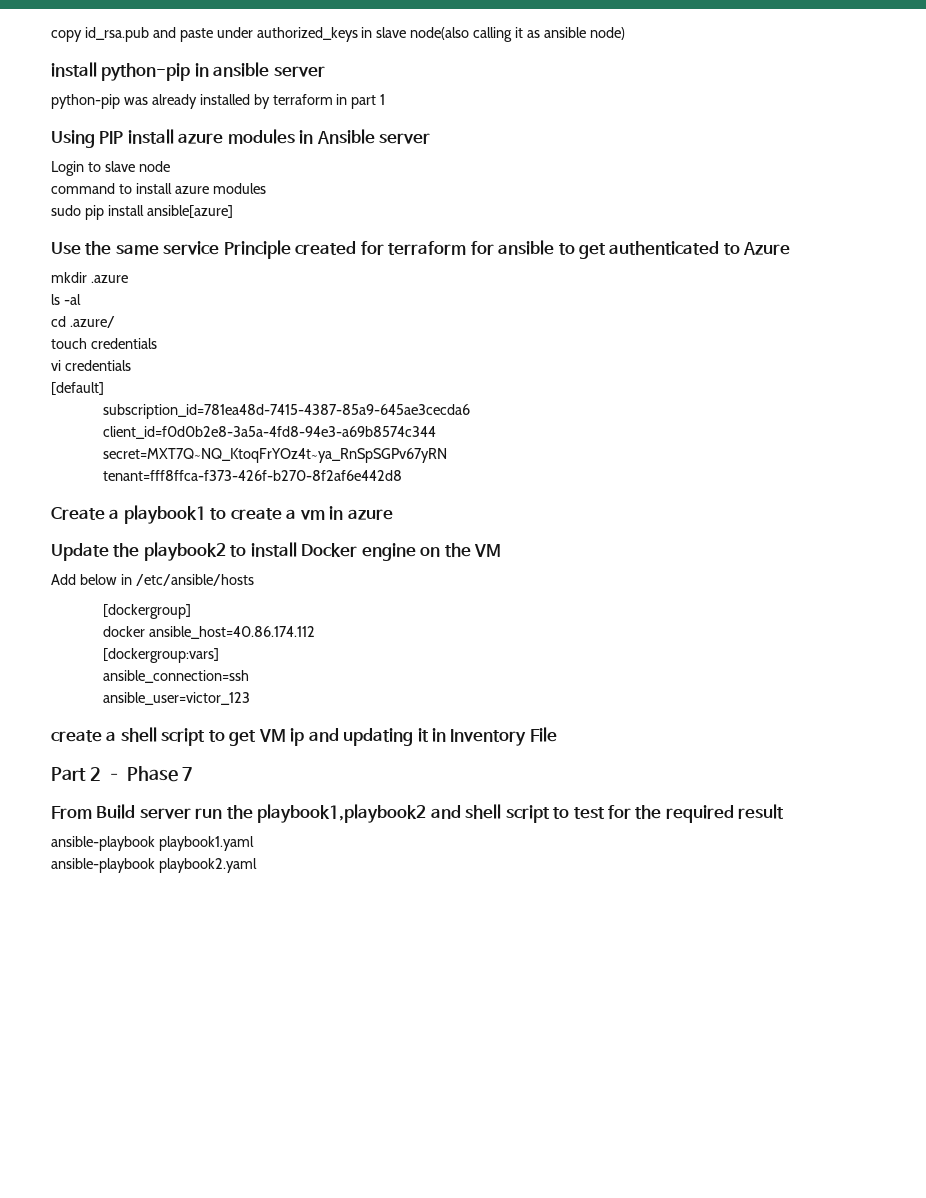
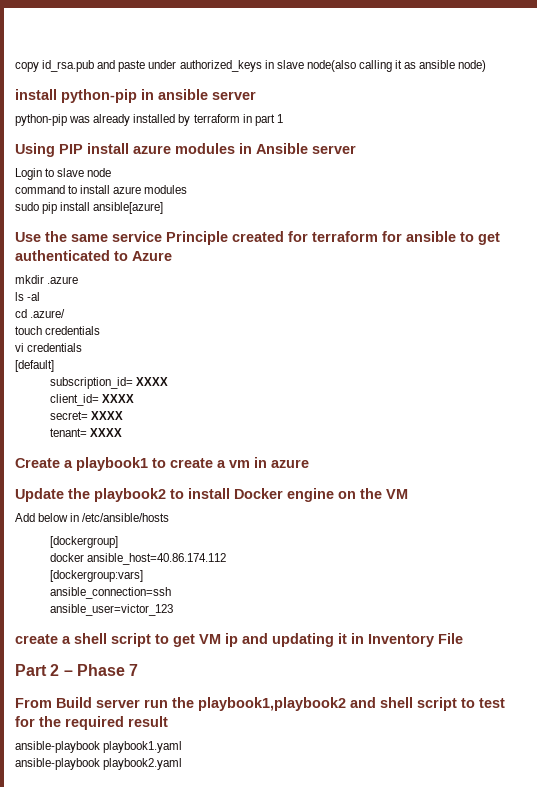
[103,404,471,419] [103,426,437,439] [103,448,448,463] [103,470,403,481] subscription_id=781ea48d-7415-4387-85a9-645ae3cecda6 // client_id=f0d0b2e8-3a5a-4fd8-94e3-a69b8574c344 // secret=MXT7Q~NQ_KtoqFrYOz4t~ya_RnSpSGPv67yRN // tenant=fff8ffca-f373-426f-b270-8f2af6e442d8 -> [50,377,169,389] [50,394,135,406] [50,411,124,420] [50,428,123,437] subscription_id= XXXX // client_id= XXXX // secret= XXXX // tenant= XXXX

